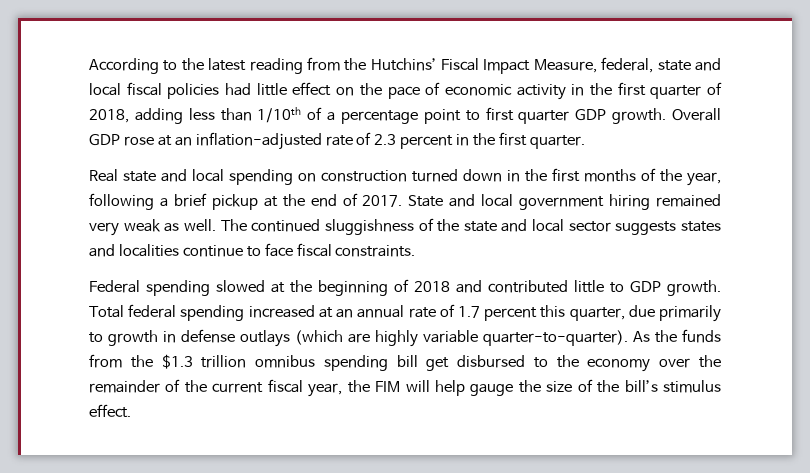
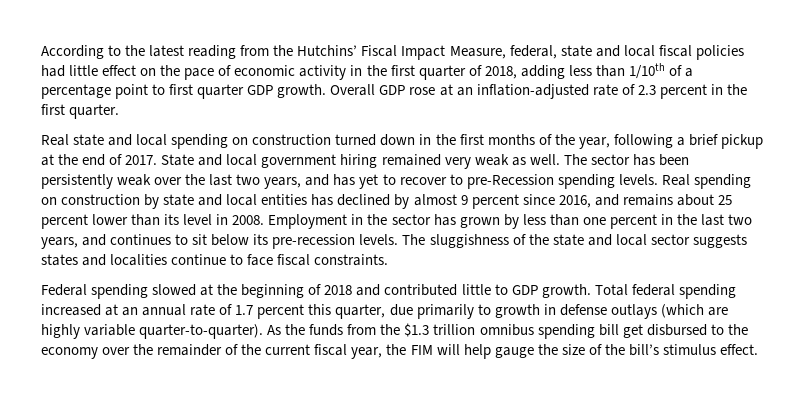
[251,219,321,232] continued -> [590,154,689,166] [41,174,751,189] [41,194,732,209] [41,214,753,229] [41,234,426,249] sector has been persistently weak over the last two years, and has yet to recover to pre-Recession spending levels. Real spending on construction by state and local entities has declined by almost 9 percent since 2016, and remains about 25 percent lower than its level in 2008. Employment in the sector has grown by less than one percent in the last two years, and continues to sit below its pre-recession levels. The

